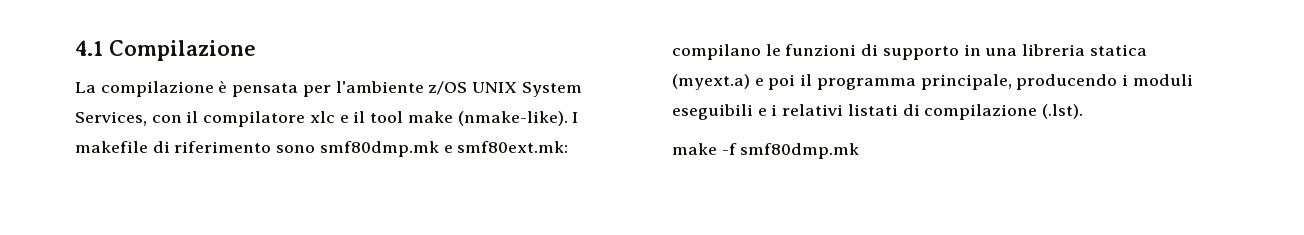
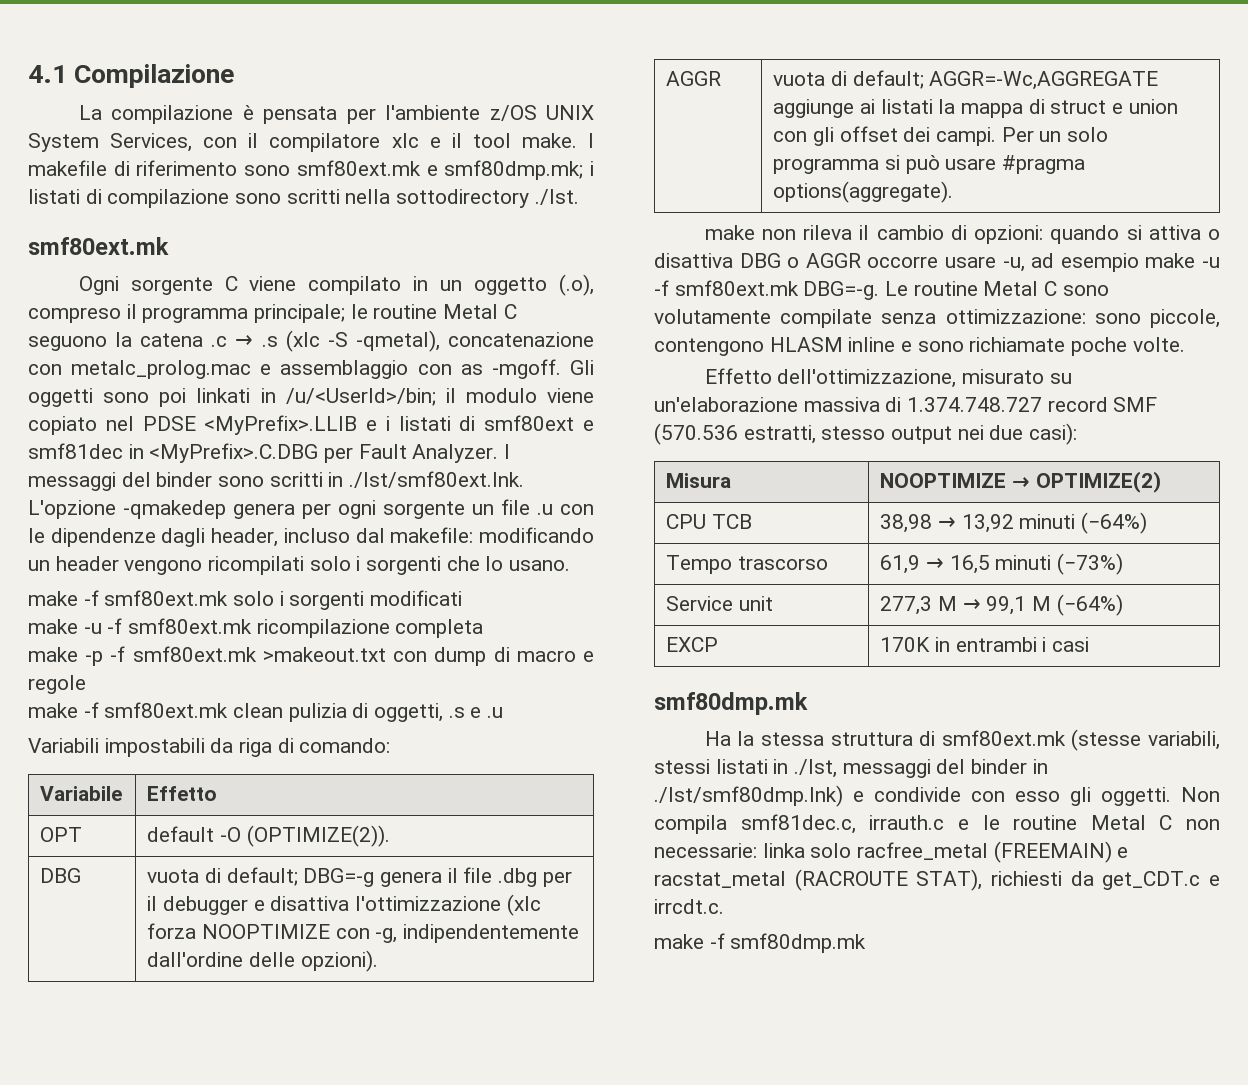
[407,111,568,126] make (nmake-like). -> [521,133,577,148] make.
[319,141,569,157] [672,44,1147,60] [672,74,1193,90] [672,104,1084,120] smf80dmp.mk e smf80ext.mk: compilano le funzioni di supporto in una libreria statica (myext.a) e poi il programma principale, producendo i moduli eseguibili e i relativi listati di compilazione (.lst). -> [296,160,594,180] [28,189,579,208] [28,237,169,255] [78,274,594,296] [28,304,517,323] [28,330,594,352] [28,359,594,379] [28,388,594,407] [28,415,594,435] [28,443,511,463] [28,471,525,491] [28,499,594,519] [28,527,594,547] [28,556,571,575] [28,590,463,610] [28,618,484,638] [28,646,594,666] [28,675,86,694] [28,702,504,722] [28,738,391,757] [40,786,123,801] [147,786,218,801] [40,827,83,842] [147,825,390,847] [40,868,82,883] [147,867,572,887] [147,894,541,916] [147,923,580,943] [147,950,378,972] [666,71,722,86] [773,70,1159,90] [773,99,1178,118] [773,126,1109,146] [773,155,1086,174] [773,181,954,203] [704,225,1220,244] [654,253,1220,272] [654,280,1109,300] [654,309,1220,328] [654,337,1185,356] [704,368,1072,388] [654,397,1158,412] [654,423,1078,445] [666,473,732,488] [880,471,1161,493] [666,514,753,529] [880,512,1148,534] [666,555,829,574] [880,553,1124,575] [666,596,774,611] [880,594,1123,616] [666,637,719,652] [880,637,1090,652] [654,692,808,715] [704,729,1220,751] [654,759,1048,778] [654,785,1220,807] [654,814,1220,834] [654,841,1129,863] [654,869,1220,891] [654,899,724,914] smf80ext.mk e smf80dmp.mk; i listati di compilazione sono scritti nella sottodirectory ./lst. // smf80ext.mk // Ogni sorgente C viene compilato in un oggetto (.o), compreso il programma principale; le routine Metal C seguono la catena .c → .s (xlc -S -qmetal), concatenazione con metalc_prolog.mac e assemblaggio con as -mgoff. Gli oggetti sono poi linkati in /u/<UserId>/bin; il modulo viene copiato nel PDSE <MyPrefix>.LLIB e i listati di smf80ext e smf81dec in <MyPrefix>.C.DBG per Fault Analyzer. I messaggi del binder sono scritti in ./lst/smf80ext.lnk. L'opzione -qmakedep genera per ogni sorgente un file .u con le dipendenze dagli header, incluso dal makefile: modificando un header vengono ricompilati solo i sorgenti che lo usano. // make -f smf80ext.mk solo i sorgenti modificati // make -u -f smf80ext.mk ricompilazione completa // make -p -f smf80ext.mk >makeout.txt con dump di macro e regole // make -f smf80ext.mk clean pulizia di oggetti, .s e .u // Variabili impostabili da riga di comando: // Variabile | Effetto // OPT | default -O (OPTIMIZE(2)). // DBG | vuota di default; DBG=-g genera il file .dbg per il debugger e disattiva l'ottimizzazione (xlc forza NOOPTIMIZE con -g, indipendentemente dall'ordine delle opzioni). // AGGR | vuota di default; AGGR=-Wc,AGGREGATE aggiunge ai listati la mappa di struct e union con gli offset dei campi. Per un solo programma si può usare #pragma options(aggregate). // make non rileva il cambio di opzioni: quando si attiva o disattiva DBG o AGGR occorre usare -u, ad esempio make -u -f smf80ext.mk DBG=-g. Le routine Metal C sono volutamente compilate senza ottimizzazione: sono piccole, contengono HLASM inline e sono richiamate poche volte. // Effetto dell'ottimizzazione, misurato su un'elaborazione massiva di 1.374.748.727 record SMF (570.536 estratti, stesso output nei due casi): // Misura | NOOPTIMIZE → OPTIMIZE(2) // CPU TCB | 38,98 → 13,92 minuti (−64%) // Tempo trascorso | 61,9 → 16,5 minuti (−73%) // Service unit | 277,3 M → 99,1 M (−64%) // EXCP | 170K in entrambi i casi // smf80dmp.mk // Ha la stessa struttura di smf80ext.mk (stesse variabili, stessi listati in ./lst, messaggi del binder in ./lst/smf80dmp.lnk) e condivide con esso gli oggetti. Non compila smf81dec.c, irrauth.c e le routine Metal C non necessarie: linka solo racfree_metal (FREEMAIN) e racstat_metal (RACROUTE STAT), richiesti da get_CDT.c e irrcdt.c.

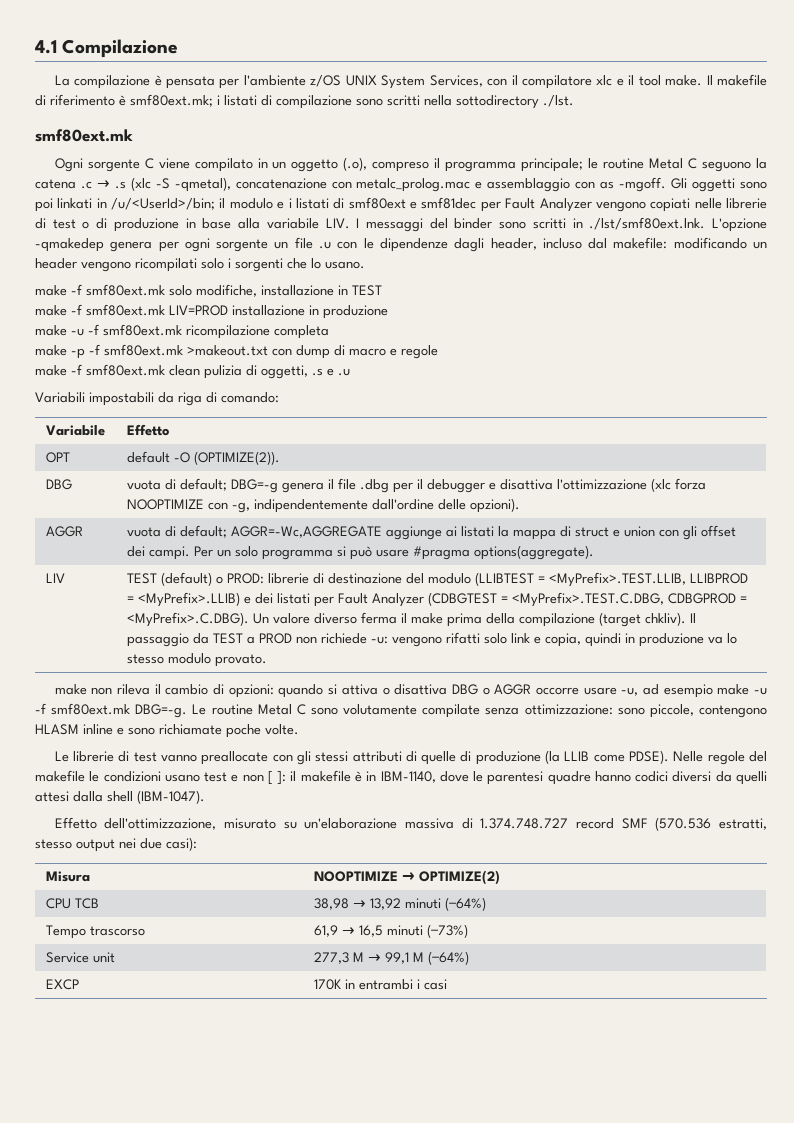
[588,133,595,148] I -> [706,75,713,85] Il
[244,160,584,180] sono smf80ext.mk e smf80dmp.mk; -> [119,94,213,107] è smf80ext.mk;
[547,388,594,403] [28,415,358,435] viene copiato nel PDSE <MyPrefix>.LLIB -> (273, 203) none
[128,443,499,463] in <MyPrefix>.C.DBG per Fault Analyzer. -> [480,198,767,212] [35,218,350,232] per Fault Analyzer vengono copiati nelle librerie di test o di produzione in base alla variabile LIV.
[279,590,463,610] i sorgenti modificati -> [196,284,382,297] [35,304,388,319] modifiche, installazione in TEST // make -f smf80ext.mk LIV=PROD installazione in produzione
(954, 192) none -> [45,573,65,583] [126,572,748,587] [126,592,747,607] [126,612,696,627] [126,632,737,647] [126,653,267,667] // LIV | TEST (default) o PROD: librerie di destinazione del modulo (LLIBTEST = <MyPrefix>.TEST.LLIB, LLIBPROD = <MyPrefix>.LLIB) e dei listati per Fault Analyzer (CDBGTEST = <MyPrefix>.TEST.C.DBG, CDBGPROD = <MyPrefix>.C.DBG). Un valore diverso ferma il make prima della compilazione (target chkliv). Il passaggio da TEST a PROD non richiede -u: vengono rifatti solo link e copia, quindi in produzione va lo stesso modulo provato.
(1185, 344) none -> [54,750,767,765] [35,770,767,785] [35,790,205,804] // Le librerie di test vanno preallocate con gli stessi attributi di quelle di produzione (la LLIB come PDSE). Nelle regole del makefile le condizioni usano test e non [ ]: il makefile è in IBM-1140, dove le parentesi quadre hanno codici diversi da quelli attesi dalla shell (IBM-1047).
[654,692,808,715] [704,729,1220,751] [654,759,1048,778] [654,785,1220,807] [654,814,1220,834] [654,841,1129,863] [654,869,1220,891] [654,899,724,914] [654,933,867,953] // smf80dmp.mk // Ha la stessa struttura di smf80ext.mk (stesse variabili, stessi listati in ./lst, messaggi del binder in ./lst/smf80dmp.lnk) e condivide con esso gli oggetti. Non compila smf81dec.c, irrauth.c e le routine Metal C non necessarie: linka solo racfree_metal (FREEMAIN) e racstat_metal (RACROUTE STAT), richiesti da get_CDT.c e irrcdt.c. // make -f smf80dmp.mk -> (447, 984) none

